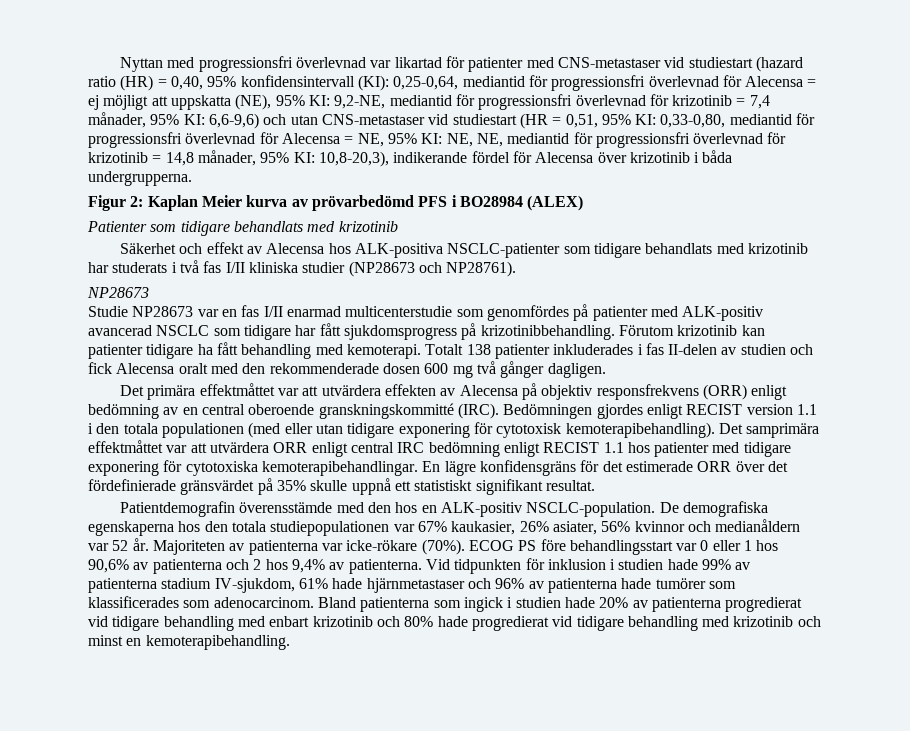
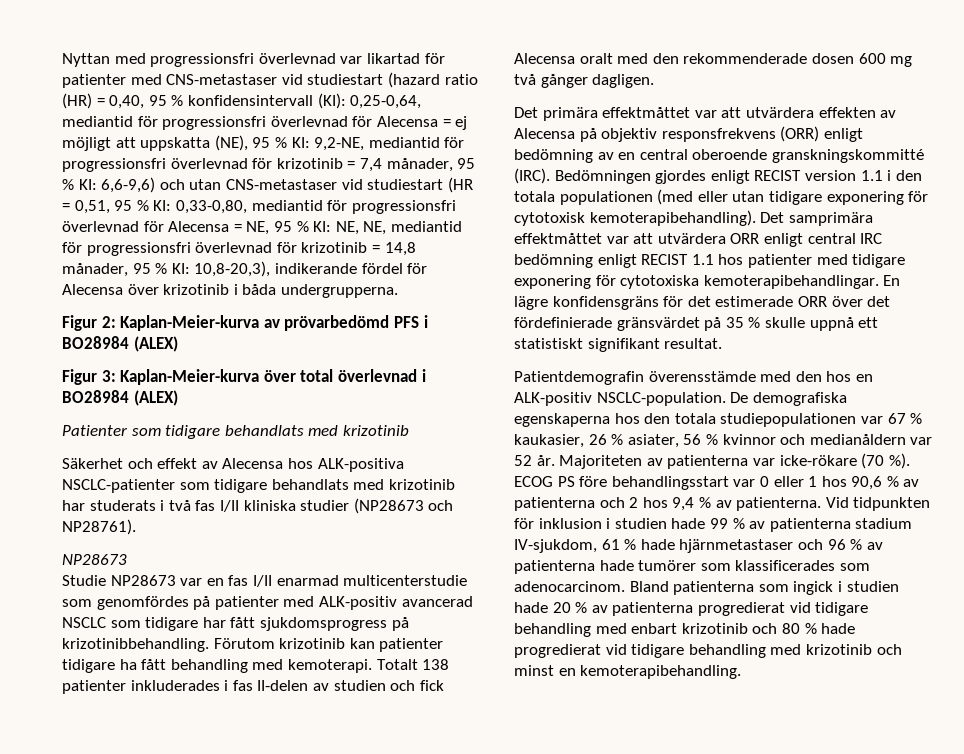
[207,76,237,87] 95% -> [148,95,184,106] 95 %
[275,95,305,106] 95% -> [252,137,287,148] 95 %
[150,114,180,125] 95% -> [457,158,476,169] [62,179,74,190] 95 %
[601,114,631,125] 95% -> [114,200,149,211] 95 %
[387,133,417,144] 95% -> [273,221,309,232] 95 %
[260,152,290,163] 95% -> [132,263,168,274] 95 %
[147,195,288,211] Kaplan Meier kurva -> [120,315,260,331] Kaplan-Meier-kurva
(584, 203) none -> [62,369,426,385] [62,390,178,406] // Figur 3: Kaplan-Meier-kurva över total överlevnad i BO28984 (ALEX)
[276,480,306,491] 35% -> [725,317,761,328] 35 %
[417,521,631,535] 67% kaukasier, 26% asiater, 56% -> [887,413,923,424] [514,434,718,448] 67 % kaukasier, 26 % asiater, 56 %
[421,539,465,555] (70%). -> [861,453,910,469] (70 %).
[88,559,129,573] 90,6% -> [851,476,899,490] 90,6 %
[291,559,325,573] 9,4% -> [672,497,711,511] 9,4 %
[702,559,732,570] 99% -> [709,518,745,529] 99 %
[298,578,328,589] 61% -> [601,539,637,550] 61 %
[495,578,525,589] 96% -> [827,539,863,550] 96 %
[599,597,629,608] 20% -> [552,602,588,613] 20 %
[404,616,434,627] 80% -> [781,623,817,634] 80 %

